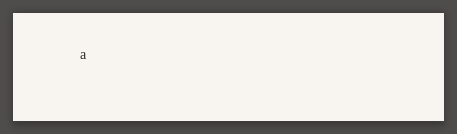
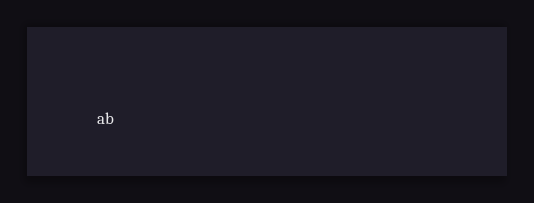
[80,52,87,59] a -> [97,112,114,124] ab

